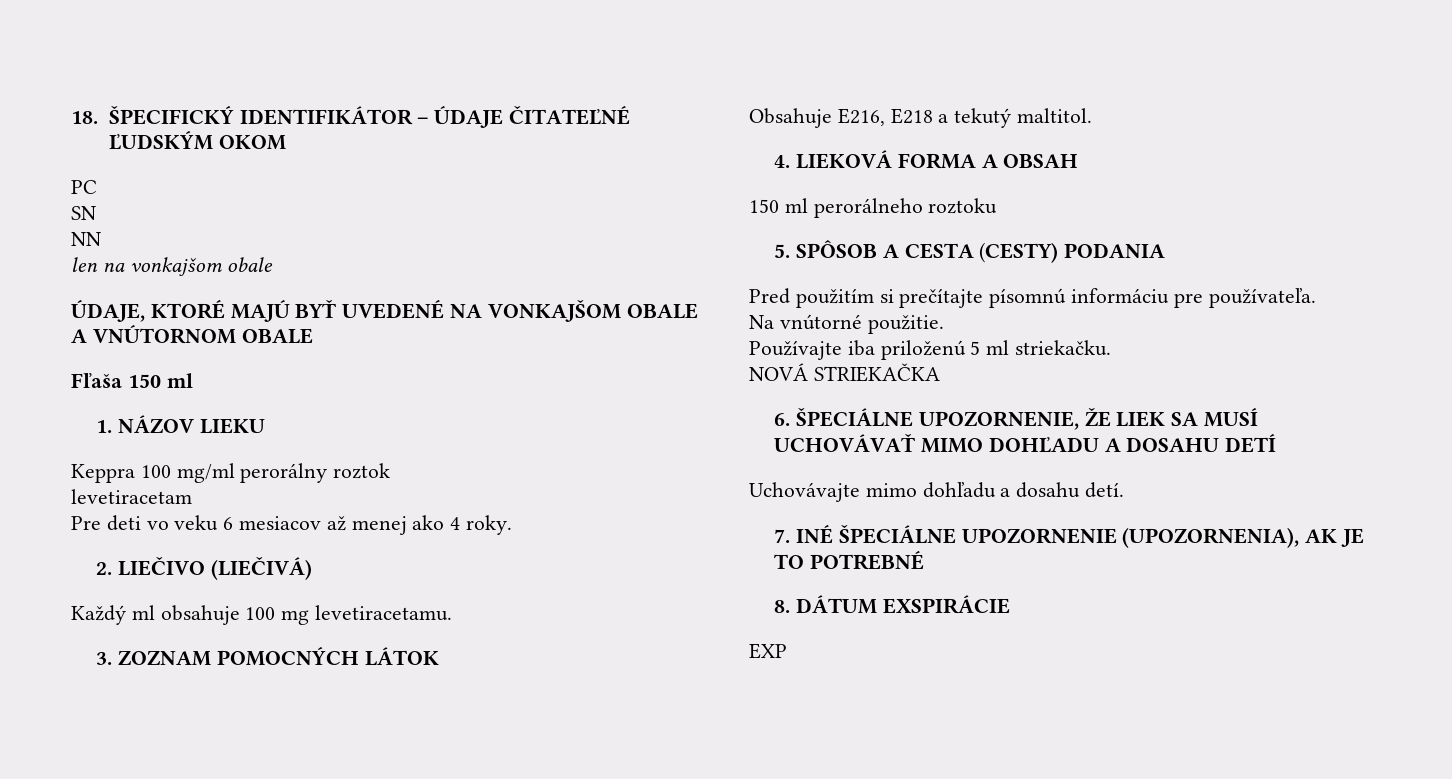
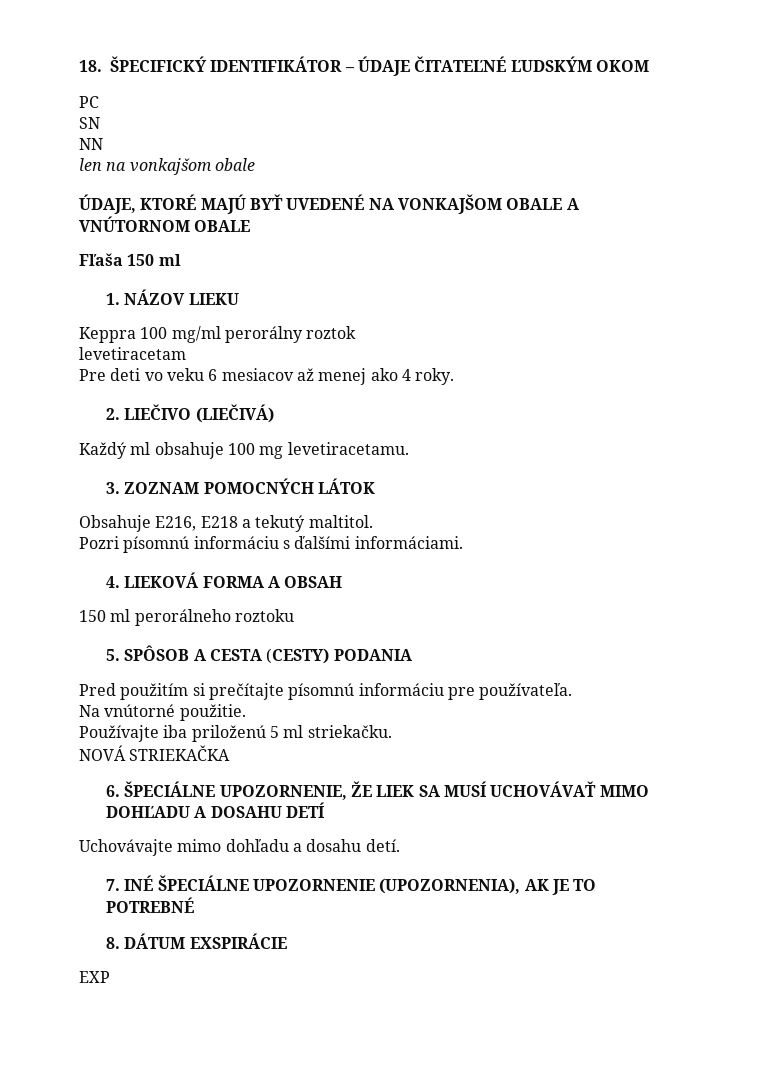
(1093, 115) none -> [79,536,463,553] // Pozri písomnú informáciu s ďalšími informáciami.

